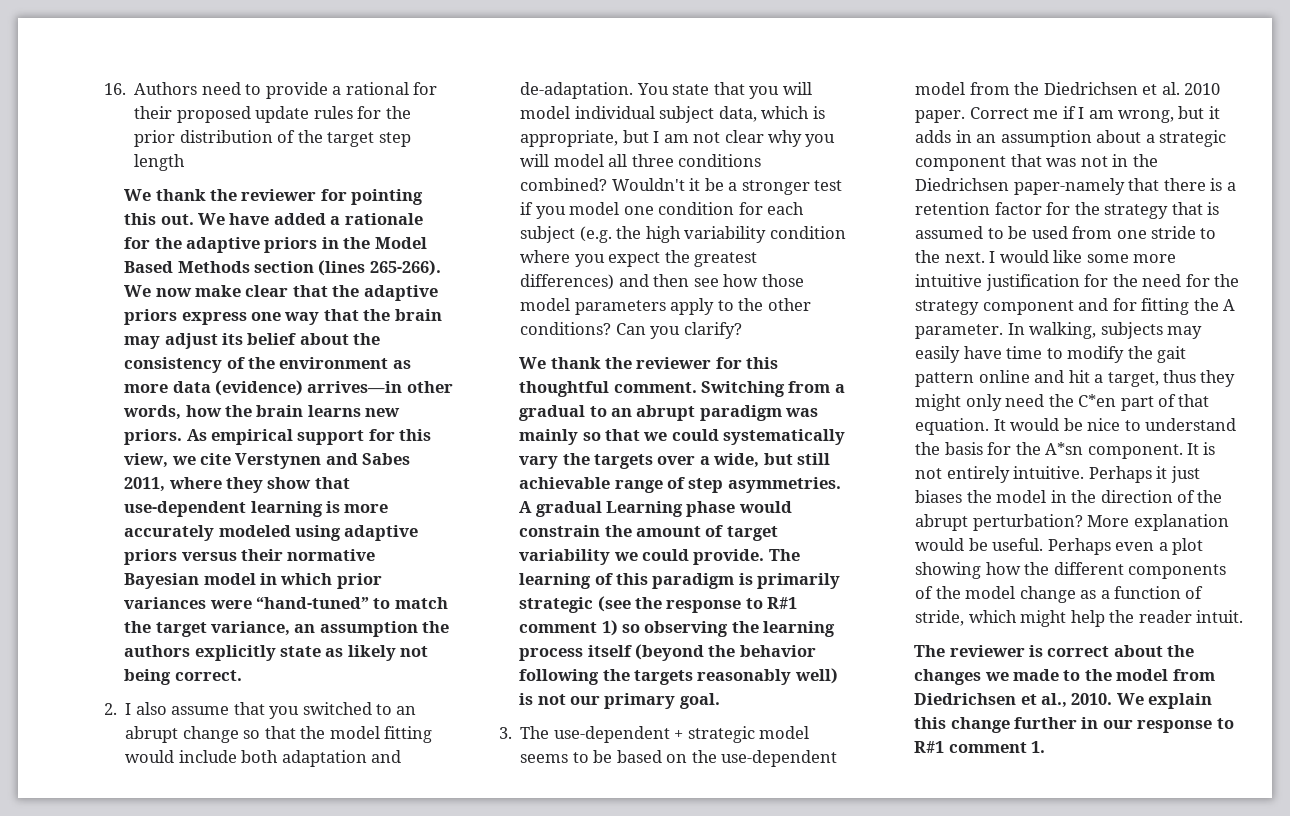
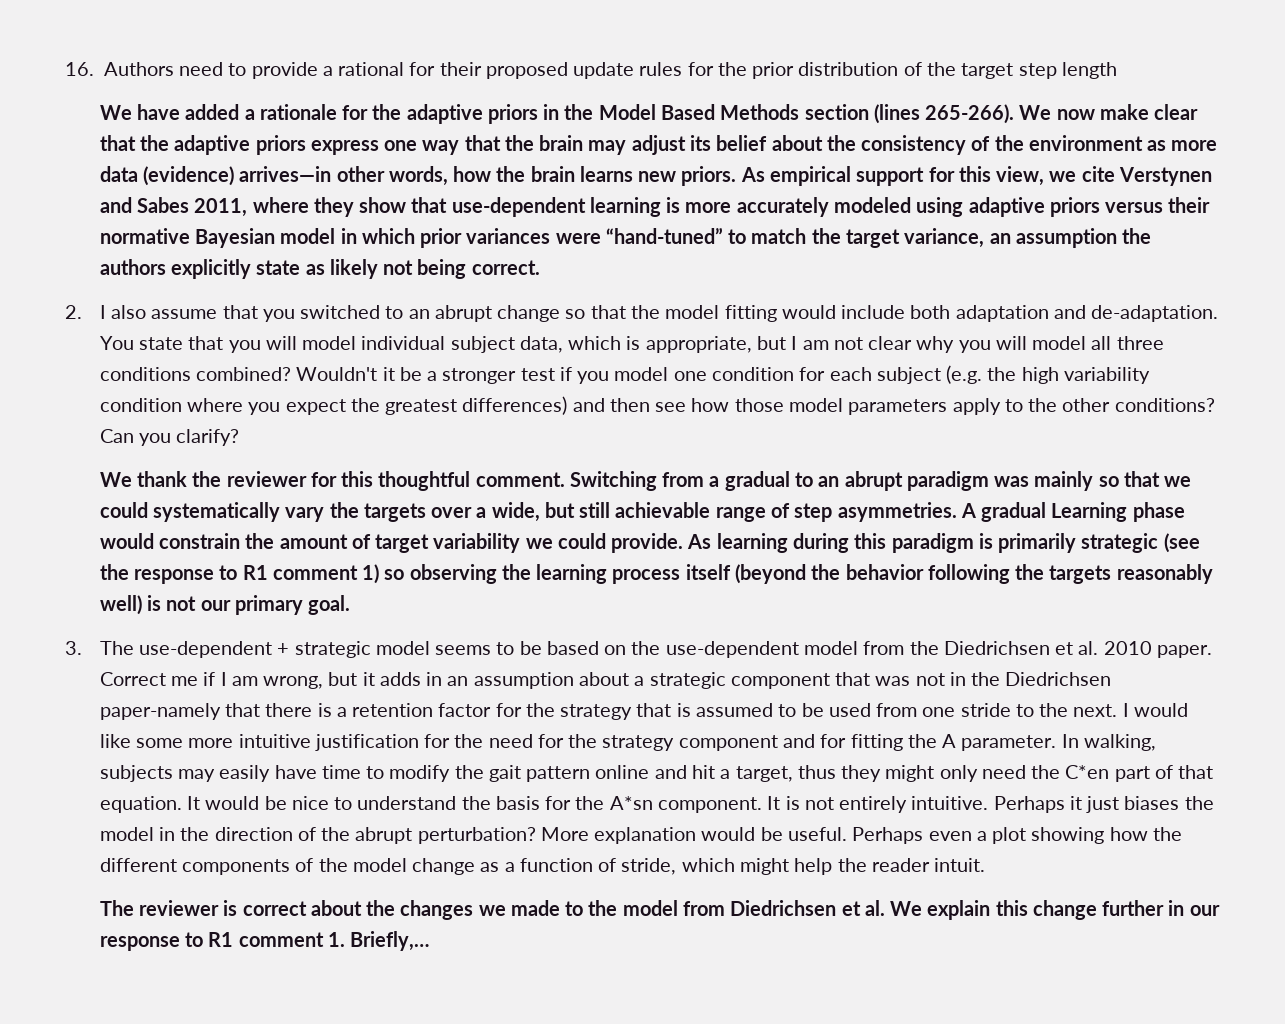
[155,189,424,205] [124,213,225,225] thank the reviewer for pointing this out. We -> (132, 112) none
[768,549,800,561] [519,573,613,589] The learning of -> [687,533,850,553] As learning during
[767,597,798,609] R#1 -> [242,565,268,580] R1
[1040,693,1113,708] al., 2010. -> [864,900,885,916] al.
[914,741,945,753] R#1 -> [208,932,234,947] R1
(1045, 747) none -> [350,931,430,951] Briefly,…

